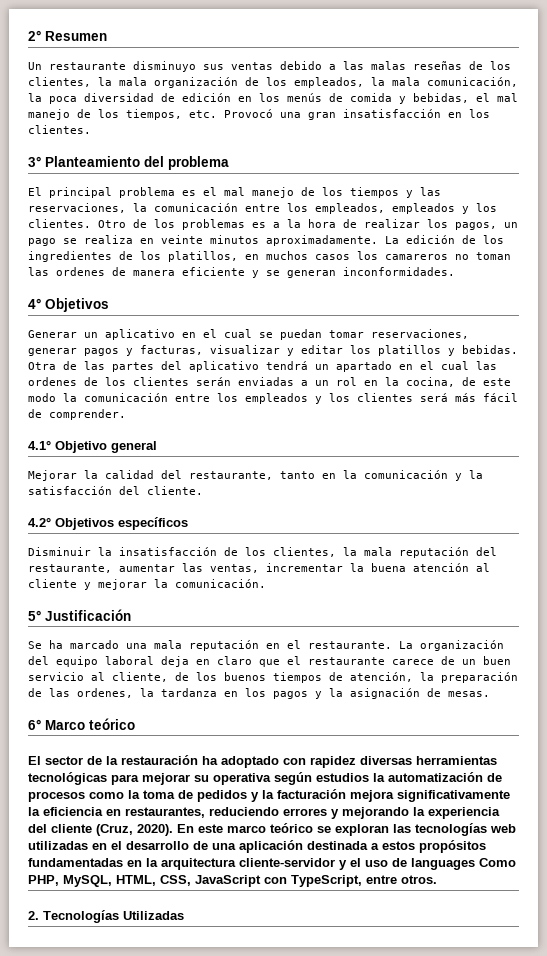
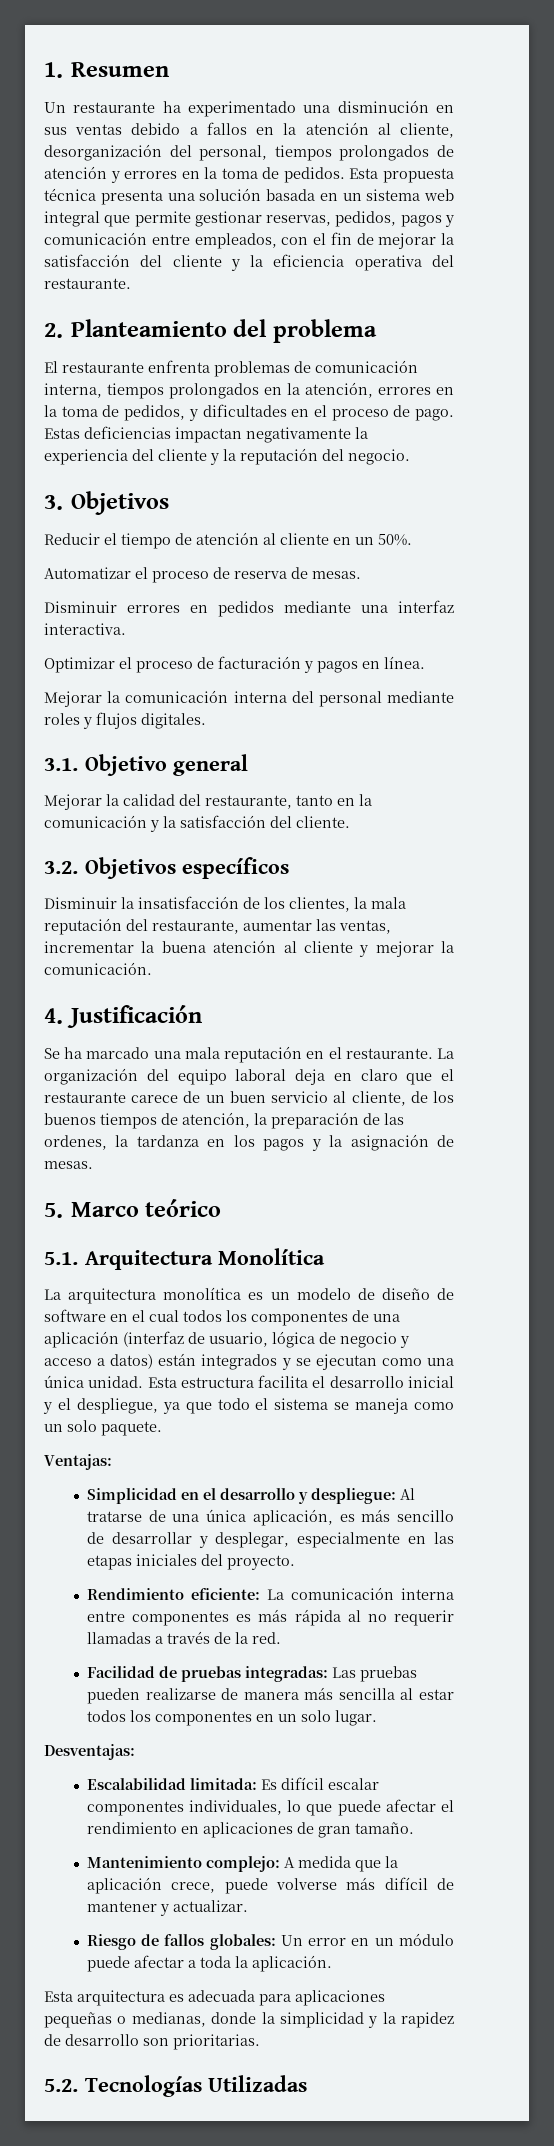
[28,30,41,41] 2° -> [44,62,63,78] 1.
[133,61,511,72] [28,77,518,88] [28,93,518,104] [28,109,490,120] [28,125,91,134] [28,156,229,170] [28,187,441,198] [28,203,497,214] [28,219,518,230] [28,235,504,246] [28,251,511,262] [28,267,455,278] [28,298,109,312] [28,329,469,340] [28,345,518,356] [28,361,497,372] [28,377,511,387] [28,393,518,404] [28,409,126,420] [28,440,51,450] disminuyo sus ventas debido a las malas reseñas de los clientes, la mala organización de los empleados, la mala comunicación, la poca diversidad de edición en los menús de comida y bebidas, el mal manejo de los tiempos, etc. Provocó una gran insatisfacción en los clientes. // 3° Planteamiento del problema // El principal problema es el mal manejo de los tiempos y las reservaciones, la comunicación entre los empleados, empleados y los clientes. Otro de los problemas es a la hora de realizar los pagos, un pago se realiza en veinte minutos aproximadamente. La edición de los ingredientes de los platillos, en muchos casos los camareros no toman las ordenes de manera eficiente y se generan inconformidades. // 4° Objetivos // Generar un aplicativo en el cual se puedan tomar reservaciones, generar pagos y facturas, visualizar y editar los platillos y bebidas. Otra de las partes del aplicativo tendrá un apartado en el cual las ordenes de los clientes serán enviadas a un rol en la cocina, de este modo la comunicación entre los empleados y los clientes será más fácil de comprender. // 4.1° -> [162,100,454,117] [44,122,455,138] [44,144,454,161] [44,166,454,183] [44,188,454,205] [44,211,454,227] [44,232,454,249] [44,254,454,271] [44,278,131,289] [44,319,377,343] [44,360,418,377] [44,382,454,399] [44,404,454,421] [44,426,368,443] [44,448,410,465] [44,491,169,515] [44,532,412,549] [44,567,361,583] [44,600,454,617] [44,623,126,635] [44,656,425,673] [44,690,454,707] [44,712,206,729] [44,758,78,771] ha experimentado una disminución en sus ventas debido a fallos en la atención al cliente, desorganización del personal, tiempos prolongados de atención y errores en la toma de pedidos. Esta propuesta técnica presenta una solución basada en un sistema web integral que permite gestionar reservas, pedidos, pagos y comunicación entre empleados, con el fin de mejorar la satisfacción del cliente y la eficiencia operativa del restaurante. // 2. Planteamiento del problema // El restaurante enfrenta problemas de comunicación interna, tiempos prolongados en la atención, errores en la toma de pedidos, y dificultades en el proceso de pago. Estas deficiencias impactan negativamente la experiencia del cliente y la reputación del negocio. // 3. Objetivos // Reducir el tiempo de atención al cliente en un 50%. // Automatizar el proceso de reserva de mesas. // Disminuir errores en pedidos mediante una interfaz interactiva. // Optimizar el proceso de facturación y pagos en línea. // Mejorar la comunicación interna del personal mediante roles y flujos digitales. // 3.1.
[28,517,51,527] 4.2° -> [44,861,78,874] 3.2.
[28,610,41,621] 5° -> [44,1008,63,1024] 4.
[28,719,41,730] 6° -> [44,1203,63,1218] 5.
[28,755,497,768] [28,772,502,785] [28,789,510,802] [28,807,500,819] [28,823,516,836] [28,840,486,853] [28,858,516,870] [28,875,437,887] [28,911,39,920] El sector de la restauración ha adoptado con rapidez diversas herramientas tecnológicas para mejorar su operativa según estudios la automatización de procesos como la toma de pedidos y la facturación mejora significativamente la eficiencia en restaurantes, reduciendo errores y mejorando la experiencia del cliente (Cruz, 2020). En este marco teórico se exploran las tecnologías web utilizadas en el desarrollo de una aplicación destinada a estos propósitos fundamentadas en la arquitectura cliente-servidor y el uso de languages Como PHP, MySQL, HTML, CSS, JavaScript con TypeScript, entre otros. // 2. -> [44,1248,326,1270] [44,1287,454,1304] [44,1309,400,1326] [44,1331,409,1348] [44,1353,454,1370] [44,1375,454,1388] [43,1398,454,1414] [44,1420,162,1436] [44,1454,112,1470] [86,1488,415,1504] [86,1509,454,1526] [86,1532,454,1548] [86,1554,295,1570] [86,1587,454,1600] [86,1609,454,1626] [86,1631,281,1644] [86,1666,417,1682] [86,1687,455,1704] [86,1710,377,1726] [44,1744,135,1760] [86,1777,379,1790] [86,1799,454,1816] [86,1822,414,1838] [86,1856,398,1872] [86,1877,454,1894] [86,1900,248,1916] [86,1933,454,1950] [86,1955,332,1972] [44,1990,385,2006] [44,2012,454,2028] [44,2034,260,2050] [44,2079,78,2092] 5.1. Arquitectura Monolítica // La arquitectura monolítica es un modelo de diseño de software en el cual todos los componentes de una aplicación (interfaz de usuario, lógica de negocio y acceso a datos) están integrados y se ejecutan como una única unidad. Esta estructura facilita el desarrollo inicial y el despliegue, ya que todo el sistema se maneja como un solo paquete. // Ventajas: // Simplicidad en el desarrollo y despliegue: Al tratarse de una única aplicación, es más sencillo de desarrollar y desplegar, especialmente en las etapas iniciales del proyecto. // Rendimiento eficiente: La comunicación interna entre componentes es más rápida al no requerir llamadas a través de la red. // Facilidad de pruebas integradas: Las pruebas pueden realizarse de manera más sencilla al estar todos los componentes en un solo lugar. // Desventajas: // Escalabilidad limitada: Es difícil escalar componentes individuales, lo que puede afectar el rendimiento en aplicaciones de gran tamaño. // Mantenimiento complejo: A medida que la aplicación crece, puede volverse más difícil de mantener y actualizar. // Riesgo de fallos globales: Un error en un módulo puede afectar a toda la aplicación. // Esta arquitectura es adecuada para aplicaciones pequeñas o medianas, donde la simplicidad y la rapidez de desarrollo son prioritarias. // 5.2.

